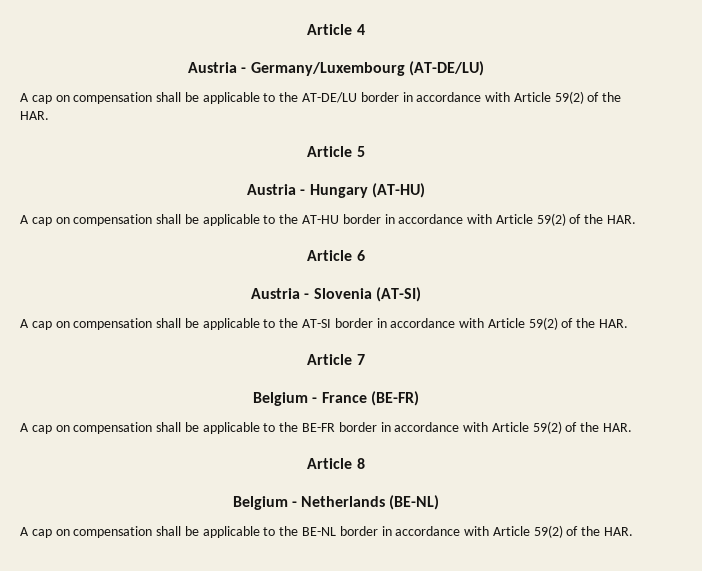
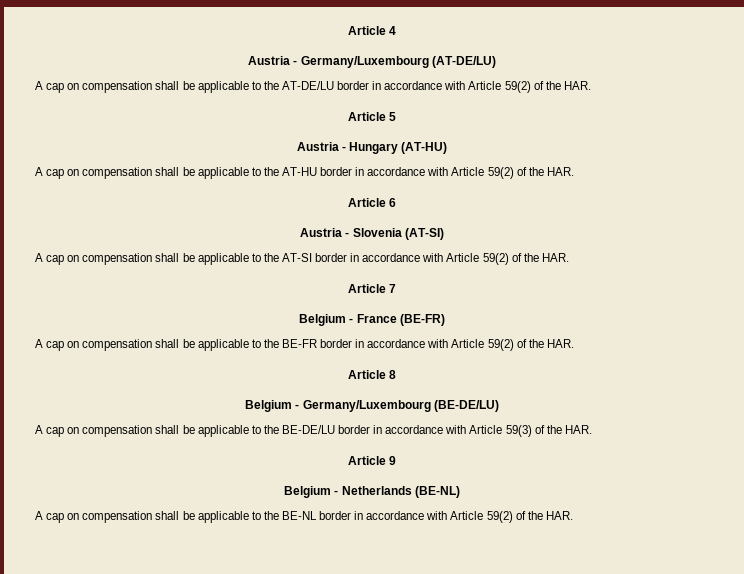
(365, 463) none -> [245,400,499,412] [35,425,592,437] [347,456,397,465] // Belgium - Germany/Luxembourg (BE-DE/LU) // A cap on compensation shall be applicable to the BE-DE/LU border in accordance with Article 59(3) of the HAR. // Article 9

